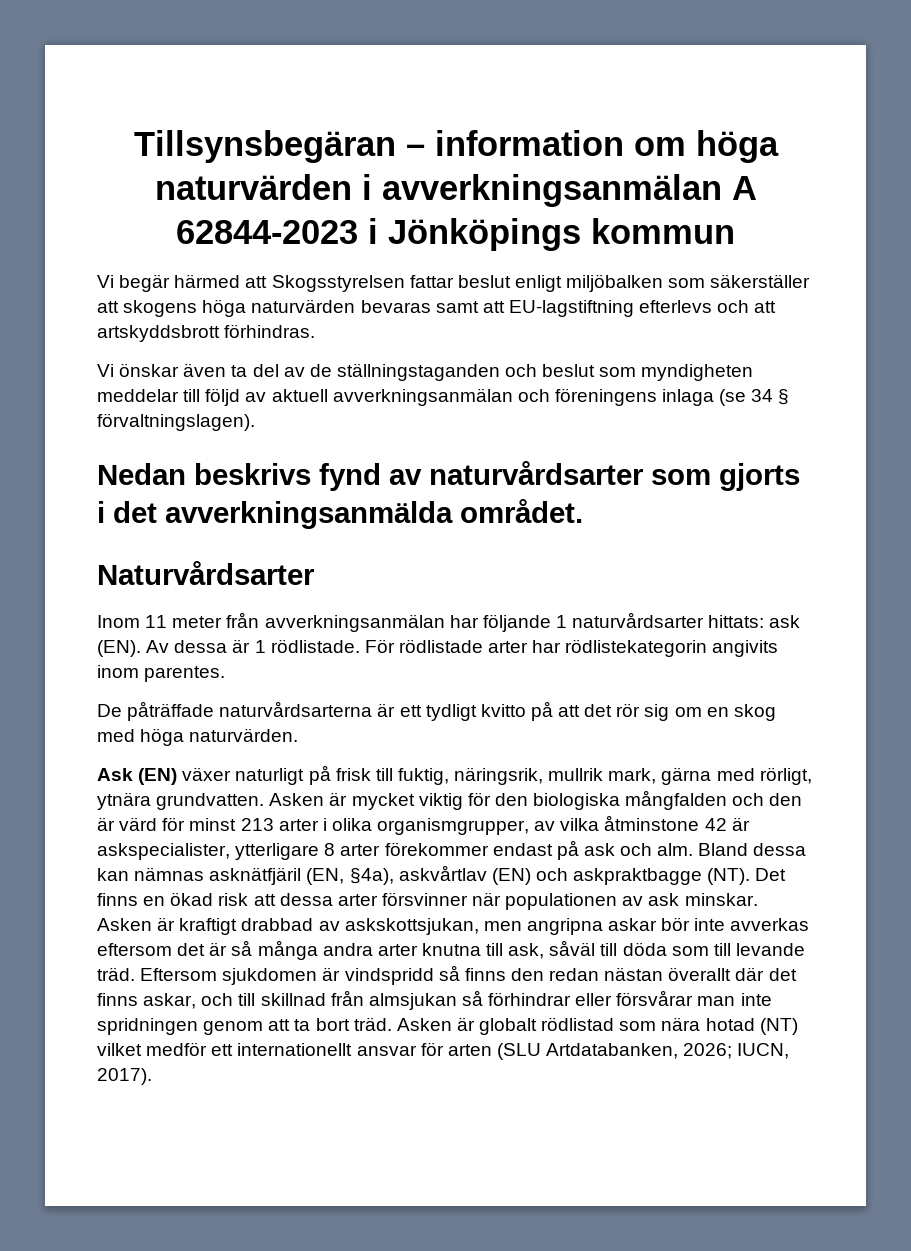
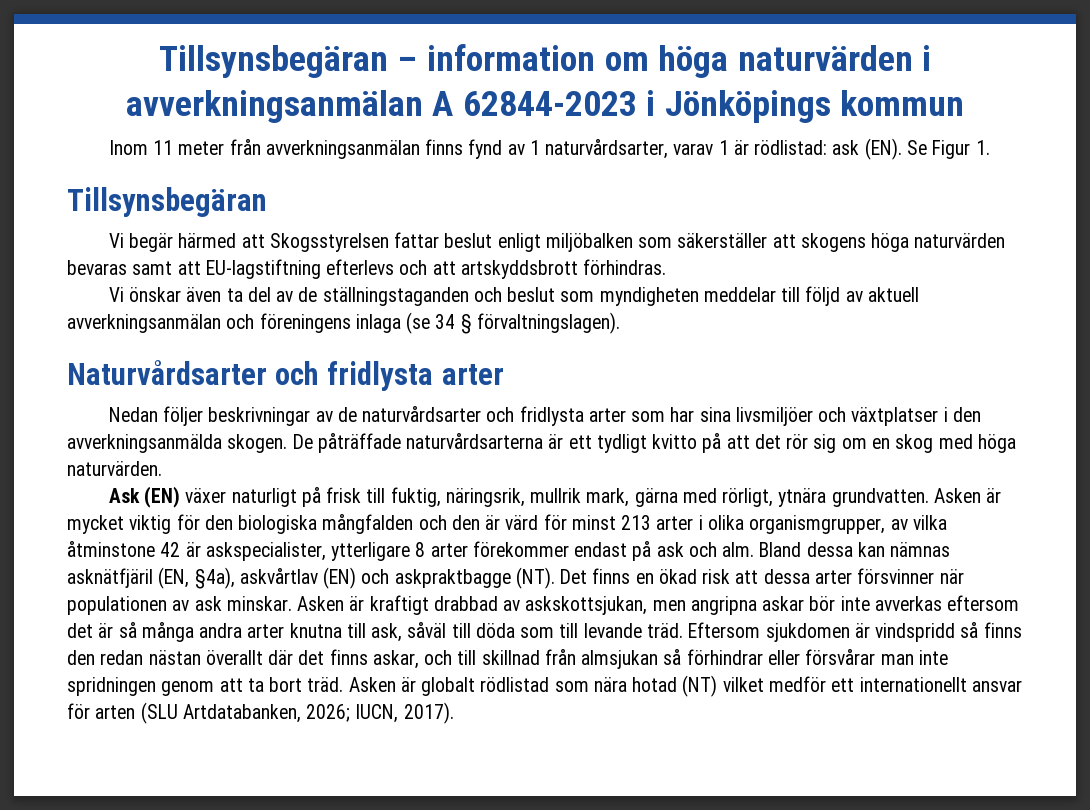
(735, 231) none -> [108,138,990,160] [67,187,267,217] // Inom 11 meter från avverkningsanmälan finns fynd av 1 naturvårdsarter, varav 1 är rödlistad: ask (EN). Se Figur 1. // Tillsynsbegäran
[97,461,800,491] [97,499,583,529] [97,561,315,585] [97,612,801,632] [97,639,779,657] [97,665,226,682] Nedan beskrivs fynd av naturvårdsarter som gjorts i det avverkningsanmälda området. // Naturvårdsarter // Inom 11 meter från avverkningsanmälan har följande 1 naturvårdsarter hittats: ask (EN). Av dessa är 1 rödlistade. För rödlistade arter har rödlistekategorin angivits inom parentes. // -> [67,360,504,391] [108,406,981,426] [67,434,288,453] Naturvårdsarter och fridlysta arter // Nedan följer beskrivningar av de naturvårdsarter och fridlysta arter som har sina livsmiljöer och växtplatser i den avverkningsanmälda skogen.

